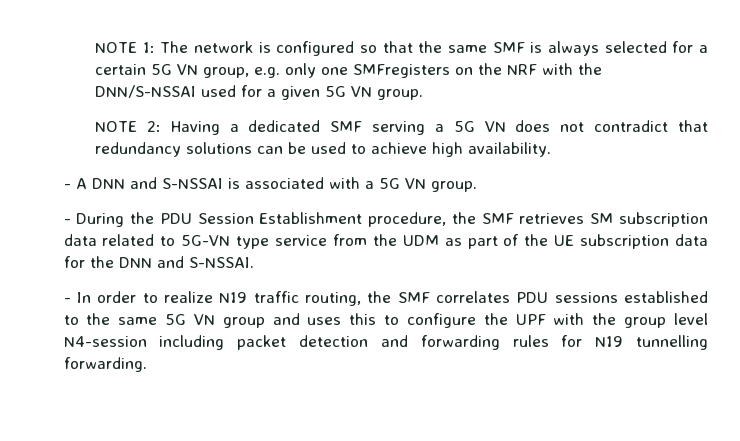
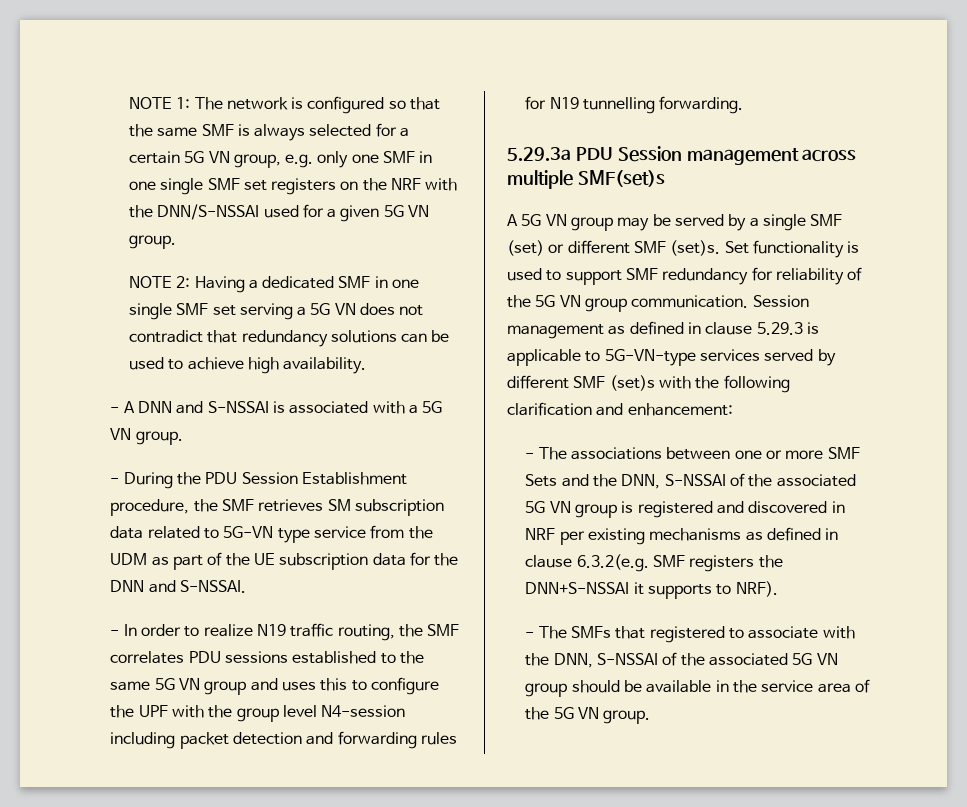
[353,64,451,78] SMFregisters -> [383,151,433,163] [128,178,337,195] SMF in one single SMF set registers
(363, 126) none -> [374,276,420,288] [128,303,236,320] in one single SMF set
(147, 364) none -> [507,146,857,165] [507,170,665,189] [507,214,843,231] [507,240,860,258] [507,267,863,285] [507,295,809,312] [507,321,819,339] [507,349,836,366] [507,375,790,393] [507,402,733,416] [525,447,860,460] [525,473,856,489] [525,501,845,518] [525,527,839,545] [525,554,783,572] [525,581,778,599] [525,626,855,643] [525,652,838,668] [525,679,870,697] [525,707,651,724] // 5.29.3a PDU Session management across multiple SMF(set)s // A 5G VN group may be served by a single SMF (set) or different SMF (set)s. Set functionality is used to support SMF redundancy for reliability of the 5G VN group communication. Session management as defined in clause 5.29.3 is applicable to 5G-VN-type services served by different SMF (set)s with the following clarification and enhancement: // - The associations between one or more SMF Sets and the DNN, S-NSSAI of the associated 5G VN group is registered and discovered in NRF per existing mechanisms as defined in clause 6.3.2(e.g. SMF registers the DNN+S-NSSAI it supports to NRF). // - The SMFs that registered to associate with the DNN, S-NSSAI of the associated 5G VN group should be available in the service area of the 5G VN group.

